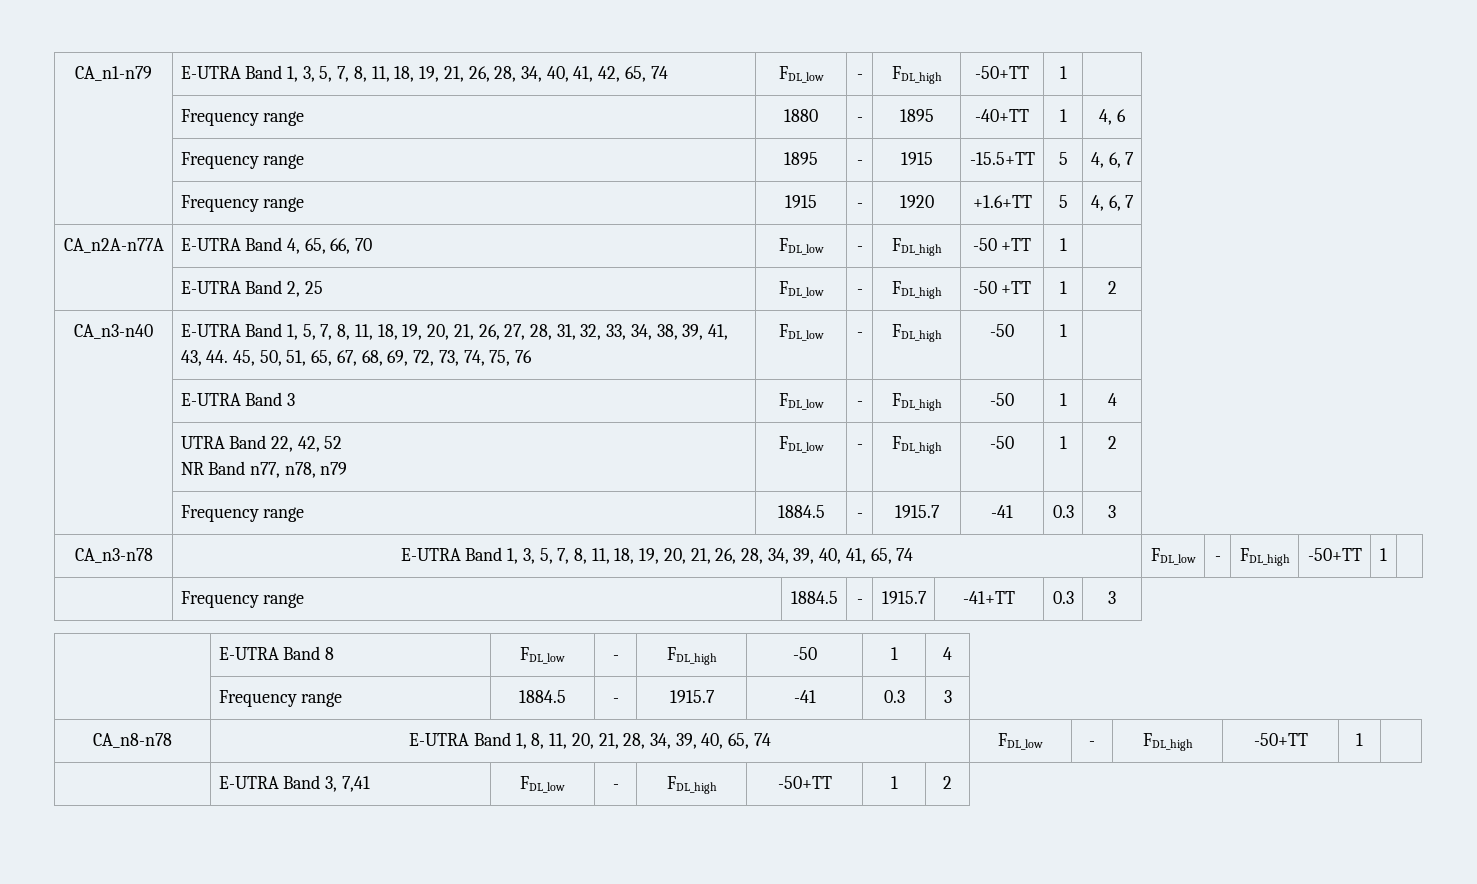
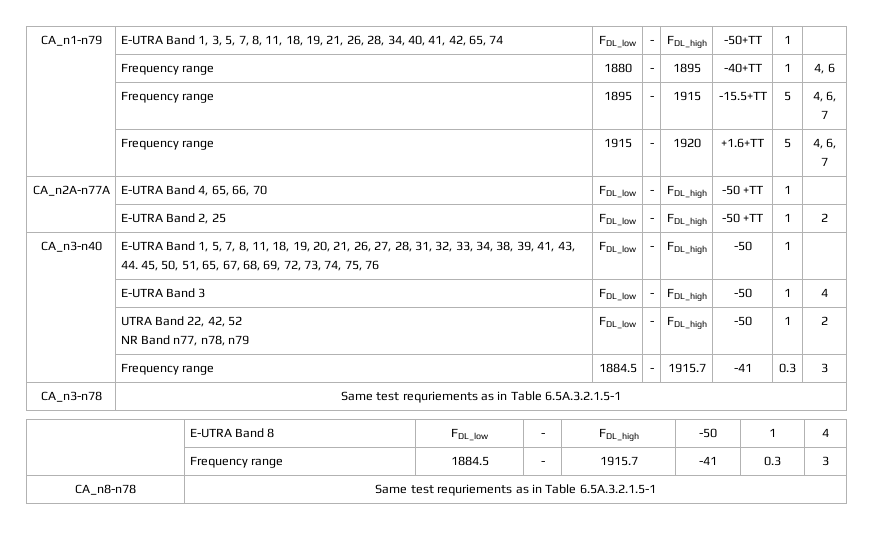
[400,547,914,564] [1150,548,1196,565] [1214,556,1221,561] [1239,548,1290,566] [1307,548,1362,561] [1380,548,1387,561] [180,591,305,608] [790,591,838,604] [856,599,863,604] [881,591,927,604] [963,591,1015,604] [1052,591,1074,604] [1108,591,1116,604] E-UTRA Band 1, 3, 5, 7, 8, 11, 18, 19, 20, 21, 26, 28, 34, 39, 40, 41, 65, 74 | FDL_low | - | FDL_high | -50+TT | 1 | // | Frequency range | 1884.5 | - | 1915.7 | -41+TT | 0.3 | 3 -> [340,391,622,403] Same test requriements as in Table 6.5A.3.2.1.5-1
[409,732,771,749] [998,733,1043,750] [1089,741,1095,746] [1142,733,1193,751] [1253,733,1308,746] [1356,733,1363,746] [218,775,370,792] [520,776,565,793] [612,784,619,789] [666,776,717,794] [777,776,832,789] [890,776,898,789] [943,776,952,789] E-UTRA Band 1, 8, 11, 20, 21, 28, 34, 39, 40, 65, 74 | FDL_low | - | FDL_high | -50+TT | 1 | // | E-UTRA Band 3, 7,41 | FDL_low | - | FDL_high | -50+TT | 1 | 2 -> [375,484,656,496] Same test requriements as in Table 6.5A.3.2.1.5-1

